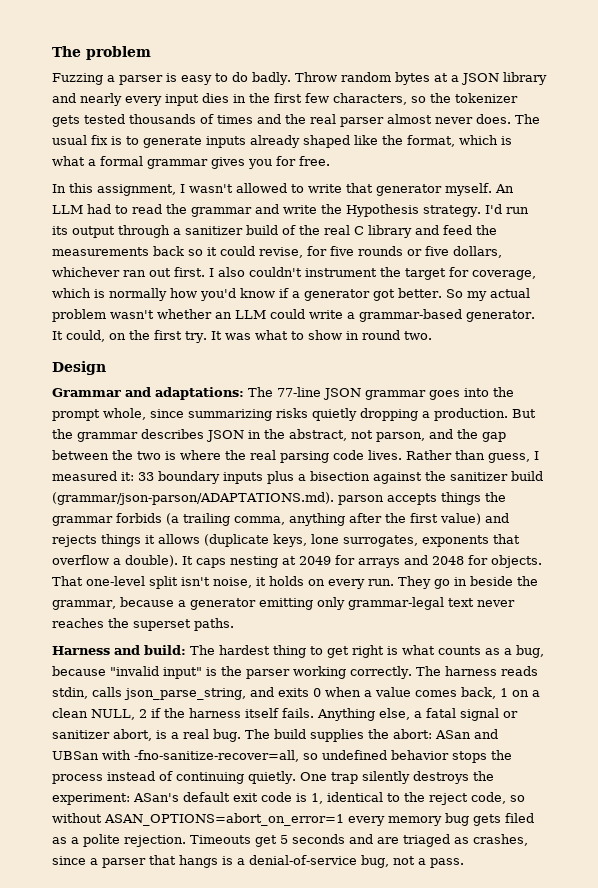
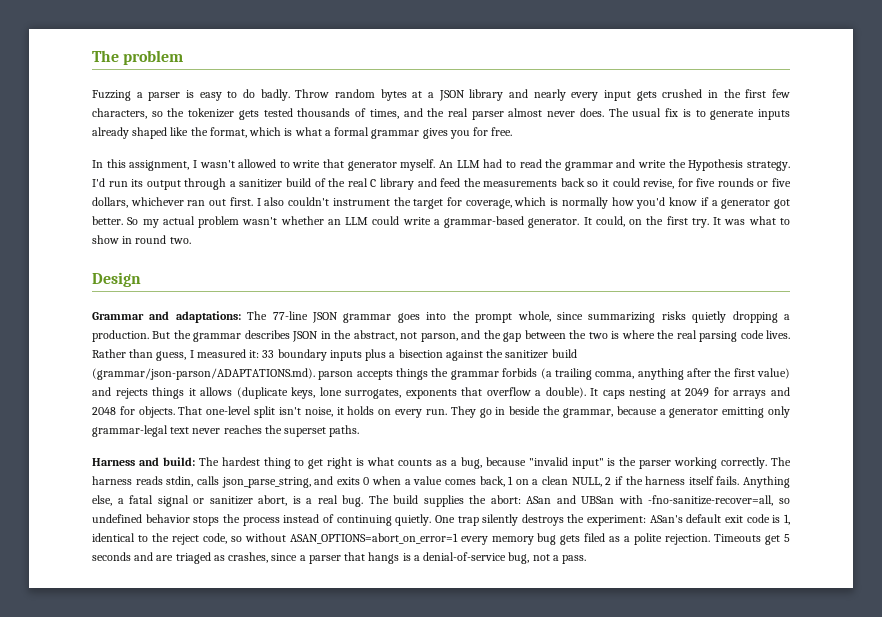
[202,93,229,103] dies -> [636,89,703,101] gets crushed
[217,115,253,124] times -> [369,109,399,119] times,

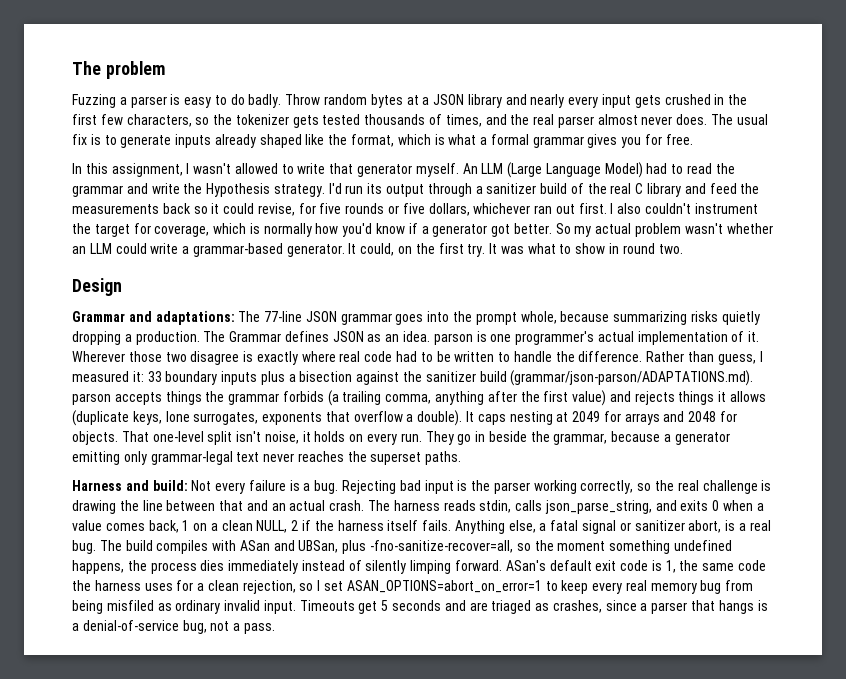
(480, 164) none -> [507,162,643,178] (Large Language Model)
[556,312,583,320] since -> [560,311,610,322] because
[152,330,790,342] But the grammar describes JSON in the abstract, not parson, and the gap between the two is where the real parsing code lives. -> [203,331,760,345] [72,351,643,365] The Grammar defines JSON as an idea. parson is one programmer's actual implementation of it. Wherever those two disagree is exactly where real code had to be written to handle the difference.
[198,457,768,469] The hardest thing to get right is what counts as a bug, because "invalid input" is the parser working correctly. -> [191,480,772,494] [72,500,365,514] Not every failure is a bug. Rejecting bad input is the parser working correctly, so the real challenge is drawing the line between that and an actual crash.
[423,495,790,507] [92,514,647,526] supplies the abort: ASan and UBSan with -fno-sanitize-recover=all, so undefined behavior stops the process instead of continuing quietly. One trap silently destroys the experiment: -> [156,540,732,554] [72,560,503,574] compiles with ASan and UBSan, plus -fno-sanitize-recover=all, so the moment something undefined happens, the process dies immediately instead of silently limping forward.
[92,533,711,545] identical to the reject code, so without ASAN_OPTIONS=abort_on_error=1 every memory bug gets filed as a polite rejection. -> [679,560,767,571] [72,580,754,594] [72,600,296,614] the same code the harness uses for a clean rejection, so I set ASAN_OPTIONS=abort_on_error=1 to keep every real memory bug from being misfiled as ordinary invalid input.

